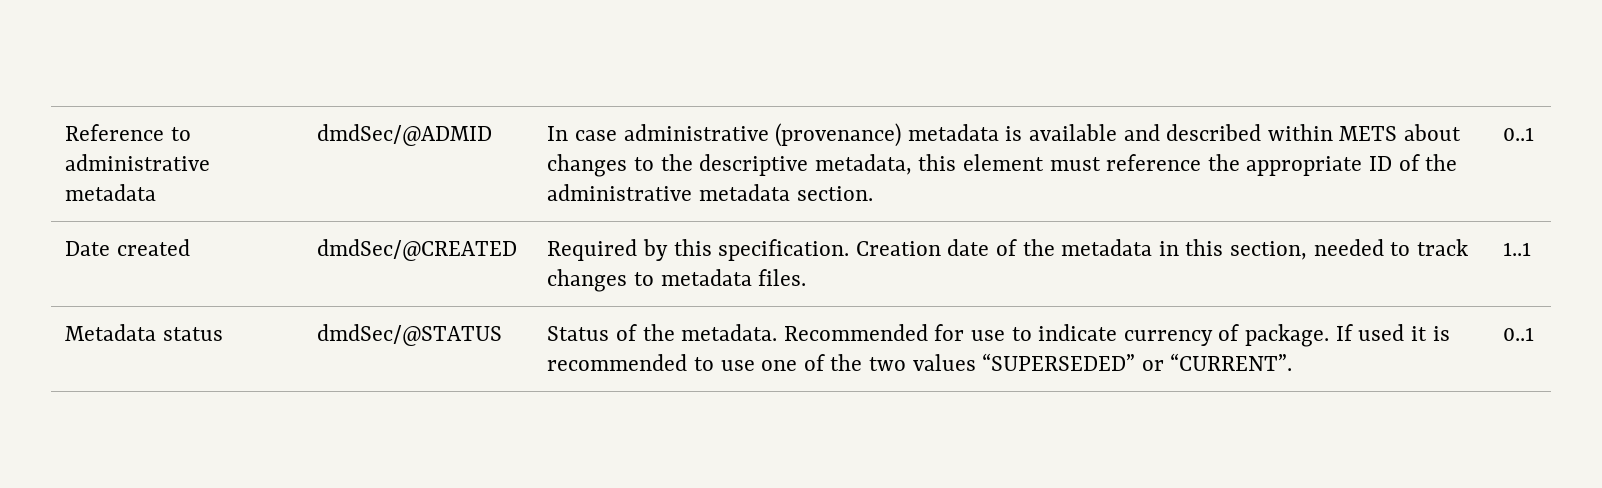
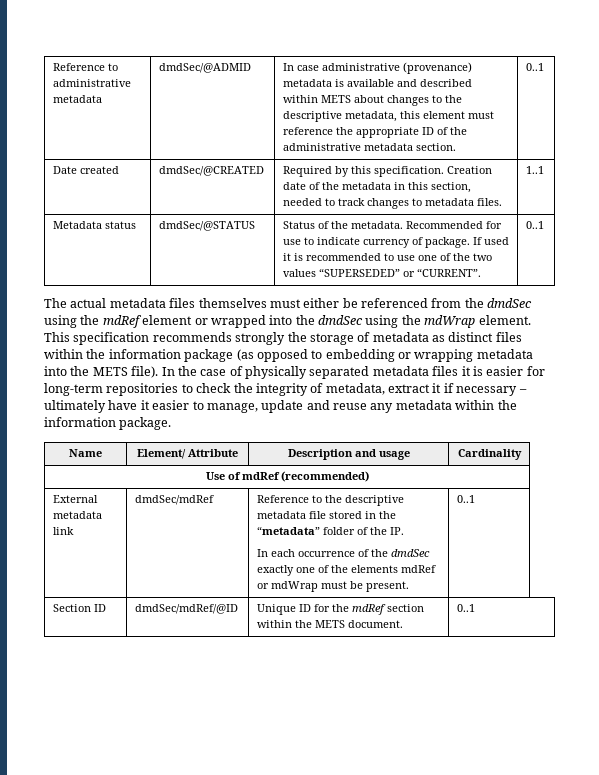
(1535, 334) none -> [44,298,533,308] [44,315,531,328] [44,332,522,345] [44,349,533,362] [44,366,545,379] [44,383,527,396] [44,400,517,413] [44,417,172,430] [69,449,102,457] [137,449,238,459] [287,449,410,460] [457,449,522,460] [205,471,369,482] [52,495,98,503] [52,511,102,519] [52,527,74,535] [134,495,214,505] [256,495,404,506] [256,511,396,519] [256,526,404,535] [256,549,430,557] [256,565,436,576] [256,581,409,592] [456,495,475,503] [52,604,106,612] [134,604,238,614] [256,604,424,615] [256,620,403,628] [456,604,475,612] // The actual metadata files themselves must either be referenced from the dmdSec using the mdRef element or wrapped into the dmdSec using the mdWrap element. This specification recommends strongly the storage of metadata as distinct files within the information package (as opposed to embedding or wrapping metadata into the METS file). In the case of physically separated metadata files it is easier for long-term repositories to check the integrity of metadata, extract it if necessary – ultimately have it easier to manage, update and reuse any metadata within the information package. // Name | Element/ Attribute | Description and usage | Cardinality // Use of mdRef (recommended) // External metadata link | dmdSec/mdRef | Reference to the descriptive metadata file stored in the “metadata” folder of the IP. // In each occurrence of the dmdSec exactly one of the elements mdRef or mdWrap must be present. | 0..1 // Section ID | dmdSec/mdRef/@ID | Unique ID for the mdRef section within the METS document. | 0..1

